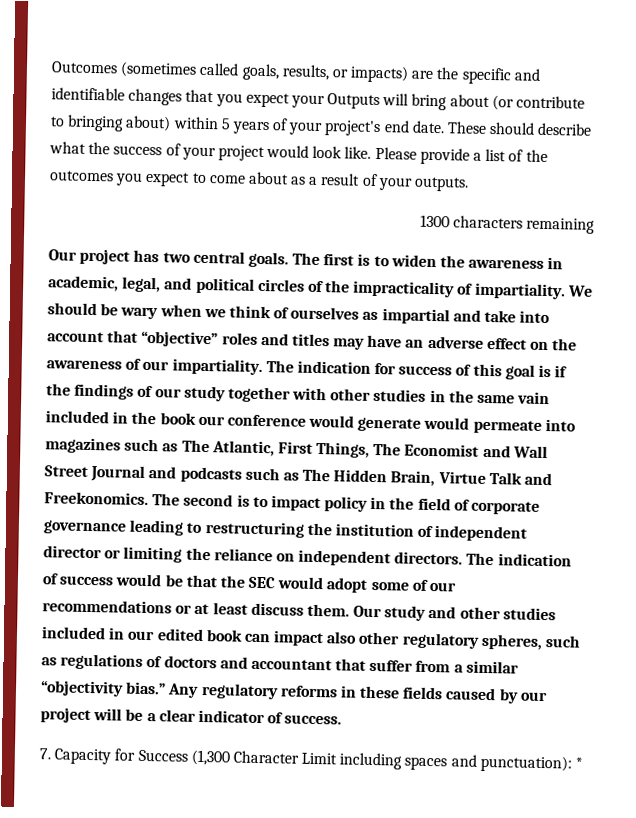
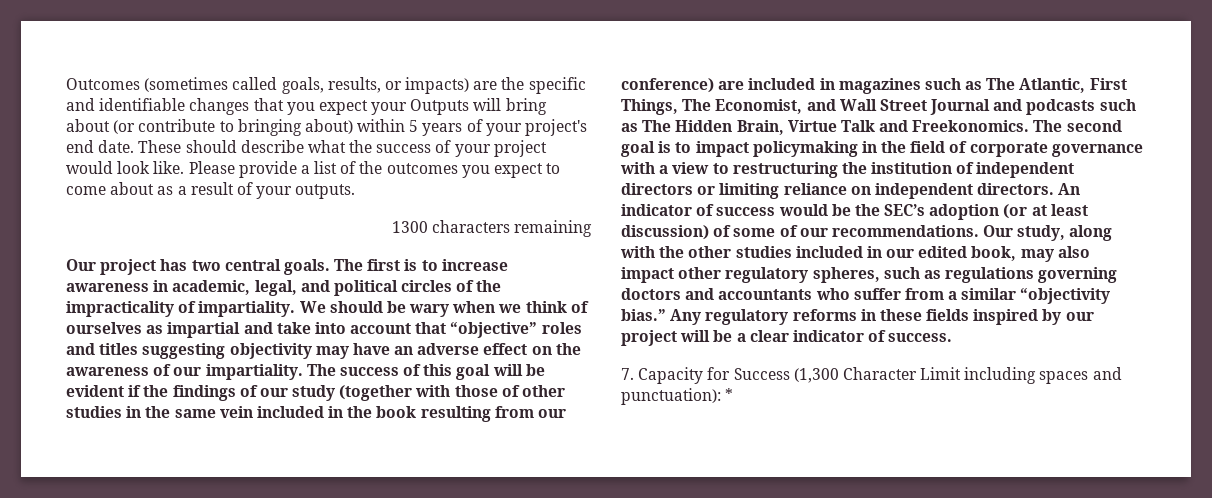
[390,254,466,268] widen the -> [441,259,508,271] increase
(330, 340) none -> [142,343,312,359] suggesting objectivity
[296,360,397,375] indication for -> (336, 370) none
[538,364,552,378] is -> [492,364,545,376] [66,385,124,397] will be evident
[227,386,328,403] together with -> [339,385,520,401] (together with those of
[517,391,551,405] vain -> [219,406,253,418] vein
[197,414,576,434] our conference would generate would permeate into -> [420,406,567,422] [621,78,835,93] resulting from our conference) are included in
[404,443,480,457] Economist -> [715,99,803,114] Economist,
(234, 500) none -> [621,141,655,157] goal
[324,496,369,512] policy -> [752,141,858,157] policymaking
[129,519,185,536] leading -> [620,162,710,174] with a view
[43,545,102,559] director -> [621,183,693,195] directors
[185,547,211,561] the -> (780, 191) none
[466,552,572,567] The indication -> [1058,183,1081,195] [621,204,692,216] An indicator
[185,574,457,593] [42,599,457,621] that the SEC would adopt some of our recommendations or at least discuss them. Our study and -> [854,204,1088,220] [621,225,1113,241] [620,246,685,258] the SEC’s adoption (or at least discussion) of some of our recommendations. Our study, along with the
[205,629,358,647] book can impact also -> [971,246,1090,262] [621,267,674,283] book, may also impact
[146,656,163,668] of -> [1038,267,1118,283] governing
[250,658,367,671] accountant that -> [718,288,850,300] accountants who
[445,687,497,701] caused -> [973,309,1039,325] inspired

